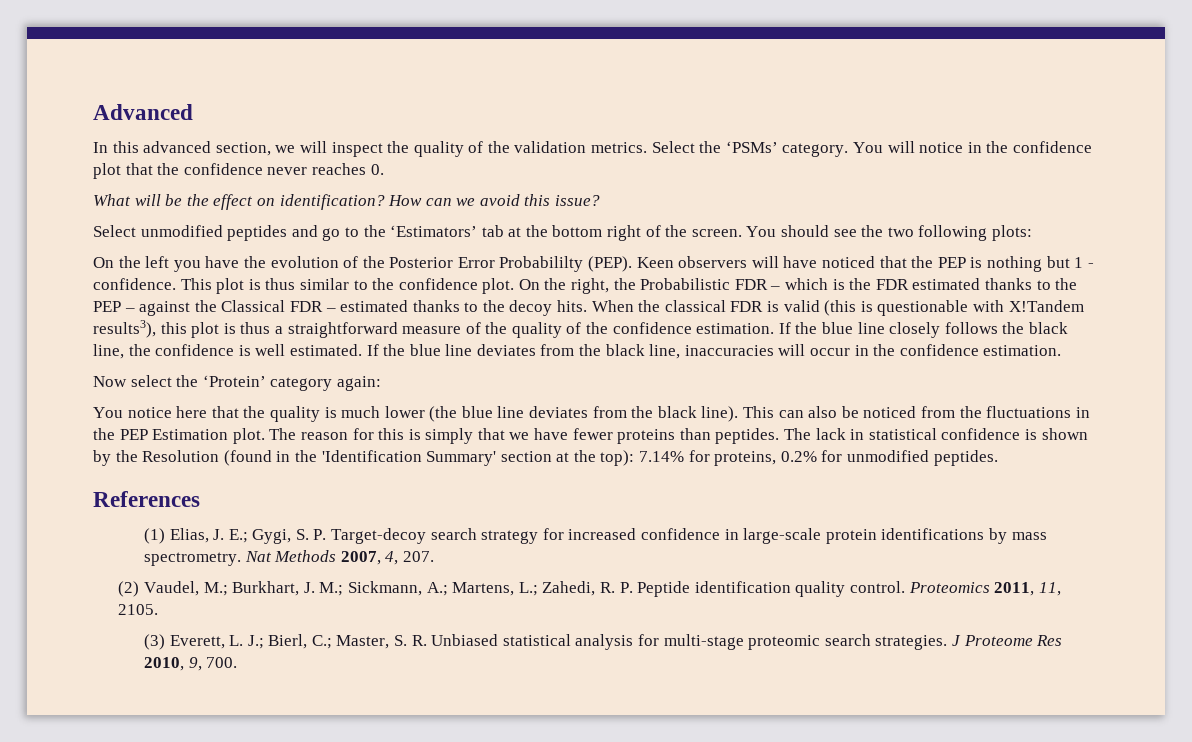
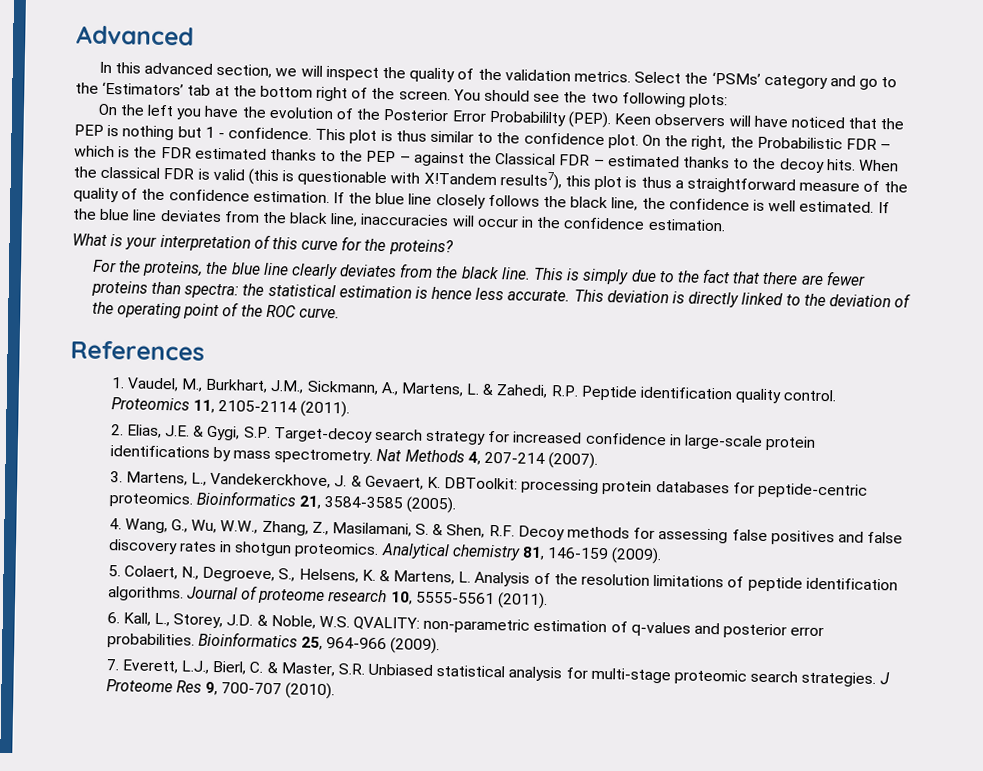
[782,141,1092,157] [93,163,384,179] [93,194,601,210] [93,225,288,241] category. You will notice in the confidence plot that the confidence never reaches 0. // What will be the effect on identification? How can we avoid this issue? // Select unmodified peptides -> [763,74,828,90] category
[93,320,156,338] results3), -> [499,171,562,191] results7),
[93,375,381,391] [93,406,1090,422] [93,428,1088,444] [93,450,998,466] [93,491,200,507] [143,528,327,544] Now select the ‘Protein’ category again: // You notice here that the quality is much lower (the blue line deviates from the black line). This can also be noticed from the fluctuations in the PEP Estimation plot. The reason for this is simply that we have fewer proteins than peptides. The lack in statistical confidence is shown by the Resolution (found in the 'Identification Summary' section at the top): 7.14% for proteins, 0.2% for unmodified peptides. // References // (1) Elias, J. E.; Gygi, S. P. -> [72,233,454,256] [91,259,866,286] [90,280,912,308] [91,301,340,320] [70,340,205,361] [110,377,837,404] [110,397,351,418] [110,424,271,441] What is your interpretation of this curve for the proteins? // For the proteins, the blue line clearly deviates from the black line. This is simply due to the fact that there are fewer proteins than spectra: the statistical estimation is hence less accurate. This deviation is directly linked to the deviation of the operating point of the ROC curve. // References // 1. Vaudel, M., Burkhart, J.M., Sickmann, A., Martens, L. & Zahedi, R.P. Peptide identification quality control. Proteomics 11, 2105-2114 (2011). // 2. Elias, J.E. & Gygi, S.P.
[340,551,434,565] [118,581,1061,597] [118,604,159,615] [143,634,427,650] 2007, 4, 207. // (2) Vaudel, M.; Burkhart, J. M.; Sickmann, A.; Martens, L.; Zahedi, R. P. Peptide identification quality control. Proteomics 2011, 11, 2105. // (3) Everett, L. J.; Bierl, C.; Master, S. R. -> [467,451,599,469] [109,471,868,499] [108,490,457,514] [108,518,904,546] [107,539,663,565] [107,565,898,592] [107,585,548,610] [106,612,825,639] [106,631,441,655] [105,659,365,677] 4, 207-214 (2007). // 3. Martens, L., Vandekerckhove, J. & Gevaert, K. DBToolkit: processing protein databases for peptide-centric proteomics. Bioinformatics 21, 3584-3585 (2005). // 4. Wang, G., Wu, W.W., Zhang, Z., Masilamani, S. & Shen, R.F. Decoy methods for assessing false positives and false discovery rates in shotgun proteomics. Analytical chemistry 81, 146-159 (2009). // 5. Colaert, N., Degroeve, S., Helsens, K. & Martens, L. Analysis of the resolution limitations of peptide identification algorithms. Journal of proteome research 10, 5555-5561 (2011). // 6. Kall, L., Storey, J.D. & Noble, W.S. QVALITY: non-parametric estimation of q-values and posterior error probabilities. Bioinformatics 25, 964-966 (2009). // 7. Everett, L.J., Bierl, C. & Master, S.R.
[143,657,238,671] 2010, 9, 700. -> [204,681,336,700] 9, 700-707 (2010).

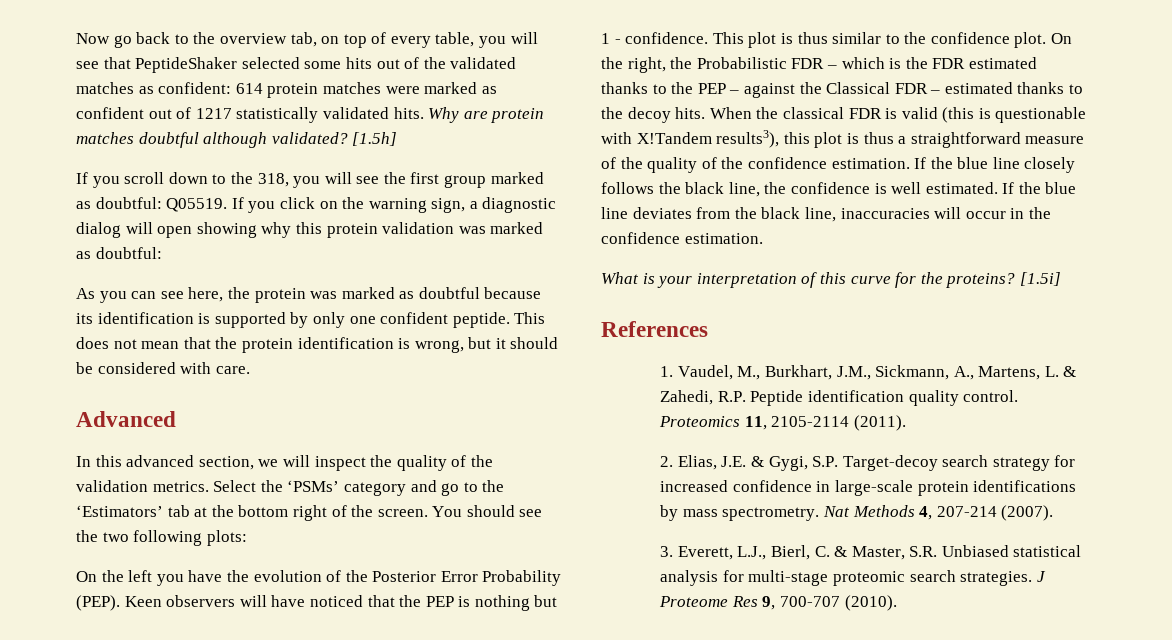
(76, 35) none -> [76,32,538,48] [76,57,517,73] [76,82,497,98] [76,107,545,123] [76,132,398,148] [76,172,544,188] [76,197,557,213] [76,222,544,238] [76,247,162,259] [76,287,542,303] [76,312,546,328] [76,337,559,353] [76,362,250,374] Now go back to the overview tab, on top of every table, you will see that PeptideShaker selected some hits out of the validated matches as confident: 614 protein matches were marked as confident out of 1217 statistically validated hits. Why are protein matches doubtful although validated? [1.5h] // If you scroll down to the 318, you will see the first group marked as doubtful: Q05519. If you click on the warning sign, a diagnostic dialog will open showing why this protein validation was marked as doubtful: // As you can see here, the protein was marked as doubtful because its identification is supported by only one confident peptide. This does not mean that the protein identification is wrong, but it should be considered with care. //
[488,110,566,127] Probabililty -> [482,570,562,586] Probability
[499,171,562,191] results7), -> [716,130,780,148] results3),
[91,259,866,286] [90,280,912,308] [91,301,340,320] // For the proteins, the blue line clearly deviates from the black line. This is simply due to the fact that there are fewer proteins than spectra: the statistical estimation is hence less accurate. This deviation is directly linked to the deviation of the operating point of the ROC curve. -> [1019,272,1061,286] [1.5i]
[125,471,868,499] [108,490,457,514] [108,518,904,546] [107,539,663,565] [107,565,898,592] [107,585,548,610] [106,612,825,639] [106,631,441,655] [105,659,119,671] Martens, L., Vandekerckhove, J. & Gevaert, K. DBToolkit: processing protein databases for peptide-centric proteomics. Bioinformatics 21, 3584-3585 (2005). // 4. Wang, G., Wu, W.W., Zhang, Z., Masilamani, S. & Shen, R.F. Decoy methods for assessing false positives and false discovery rates in shotgun proteomics. Analytical chemistry 81, 146-159 (2009). // 5. Colaert, N., Degroeve, S., Helsens, K. & Martens, L. Analysis of the resolution limitations of peptide identification algorithms. Journal of proteome research 10, 5555-5561 (2011). // 6. Kall, L., Storey, J.D. & Noble, W.S. QVALITY: non-parametric estimation of q-values and posterior error probabilities. Bioinformatics 25, 964-966 (2009). // 7. -> (674, 551) none

